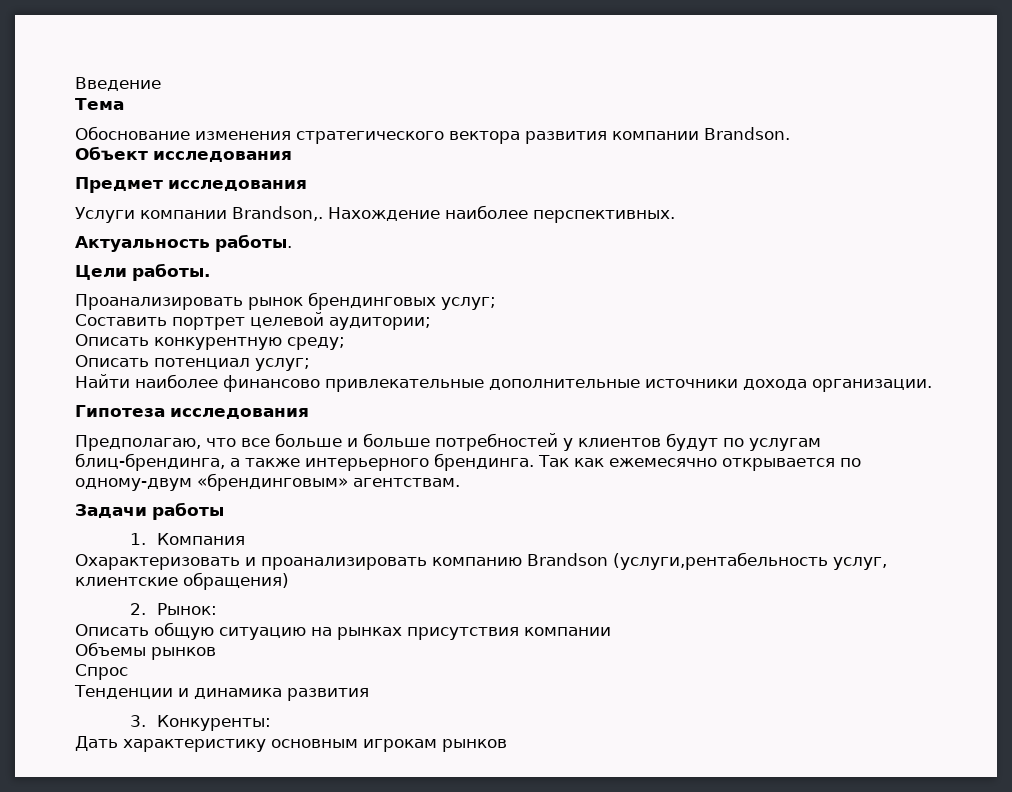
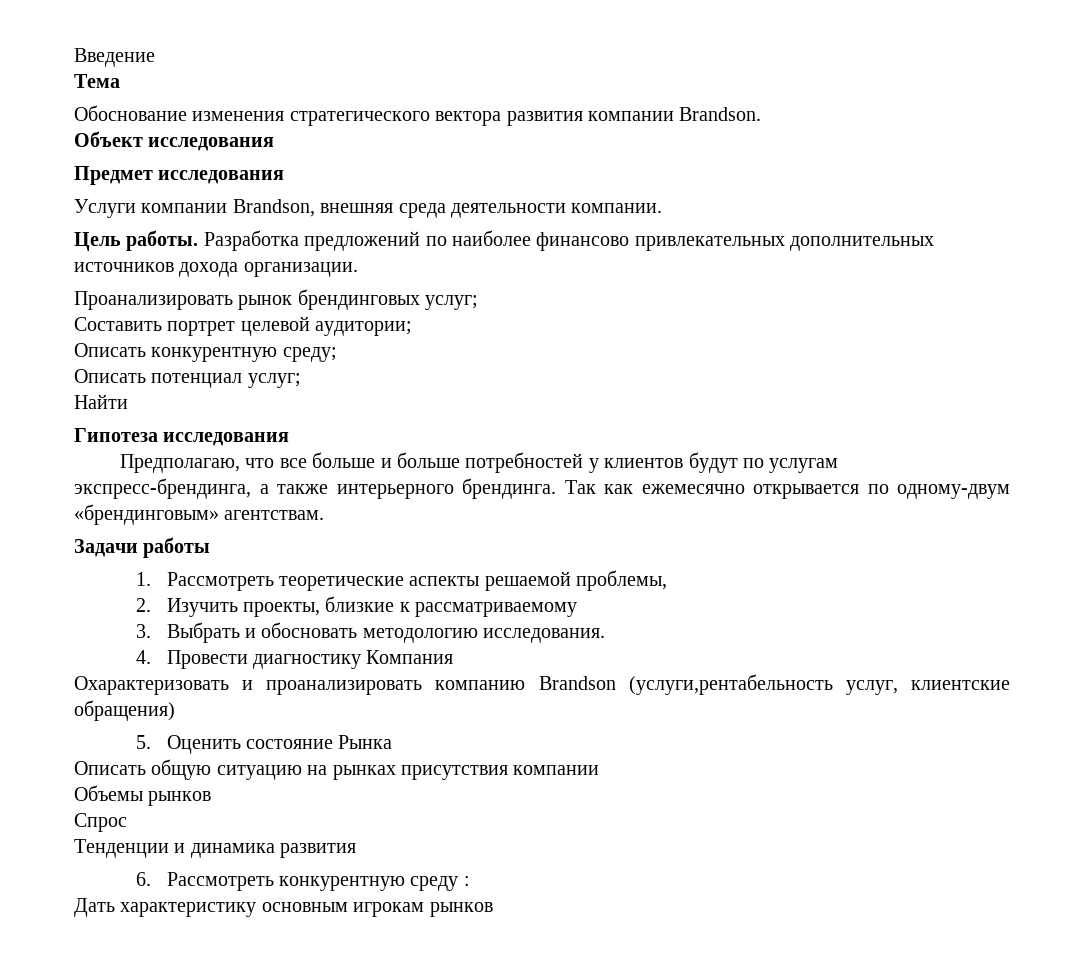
[232,205,675,223] [75,234,292,252] [75,263,210,281] Brandson,. Нахождение наиболее перспективных. // Актуальность работы. // Цели работы. -> [232,199,663,218] [74,230,935,251] [74,262,358,277] Brandson, внешняя среда деятельности компании. // Цель работы. Разработка предложений по наиболее финансово привлекательных дополнительных источников дохода организации.
[135,374,932,392] наиболее финансово привлекательные дополнительные источники дохода организации. -> (128, 401) none
[75,453,225,471] блиц-брендинга, -> [74,478,251,499] экспресс-брендинга,
(146, 539) none -> [166,570,668,591] [135,596,578,617] [135,622,606,643] [135,650,362,669] Рассмотреть теоретические аспекты решаемой проблемы, // 2. Изучить проекты, близкие к рассматриваемому // 3. Выбрать и обосновать методологию исследования. // 4. Провести диагностику
[129,603,217,615] 2. Рынок: -> [135,735,393,754] 5. Оценить состояние Рынка
[129,715,271,731] 3. Конкуренты: -> [135,872,470,891] 6. Рассмотреть конкурентную среду :

